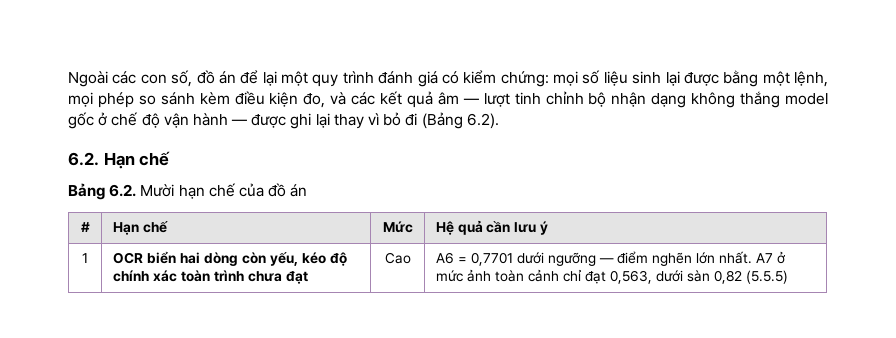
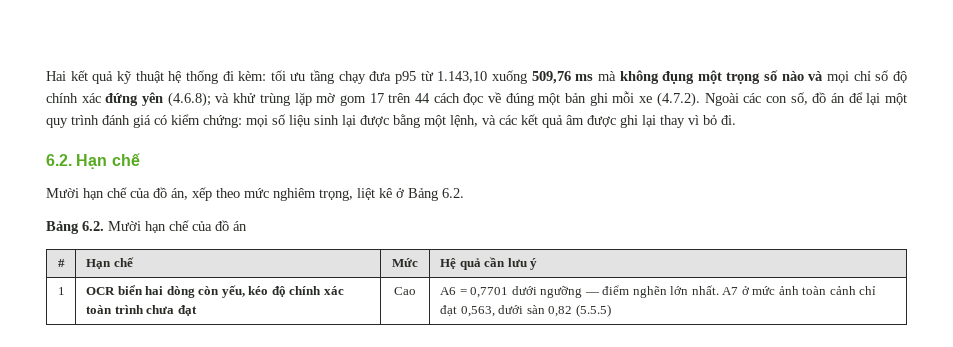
(68, 79) none -> [46,70,907,84] [46,91,700,107] Hai kết quả kỹ thuật hệ thống đi kèm: tối ưu tầng chạy đưa p95 từ 1.143,10 xuống 509,76 ms mà không đụng một trọng số nào và mọi chỉ số độ chính xác đứng yên (4.6.8); và khử trùng lặp mờ gom 17 trên 44 cách đọc về đúng một bản ghi mỗi xe (4.7.2).
[68,91,326,108] mọi phép so sánh kèm điều kiện đo, -> (478, 121) none
[462,91,828,108] [68,112,248,129] — lượt tinh chỉnh bộ nhận dạng không thắng model gốc ở chế độ vận hành — -> (584, 120) none
[405,112,499,129] đi (Bảng 6.2). -> [721,115,736,125] đi.
(171, 158) none -> [46,187,464,201] // Mười hạn chế của đồ án, xếp theo mức nghiêm trọng, liệt kê ở Bảng 6.2.

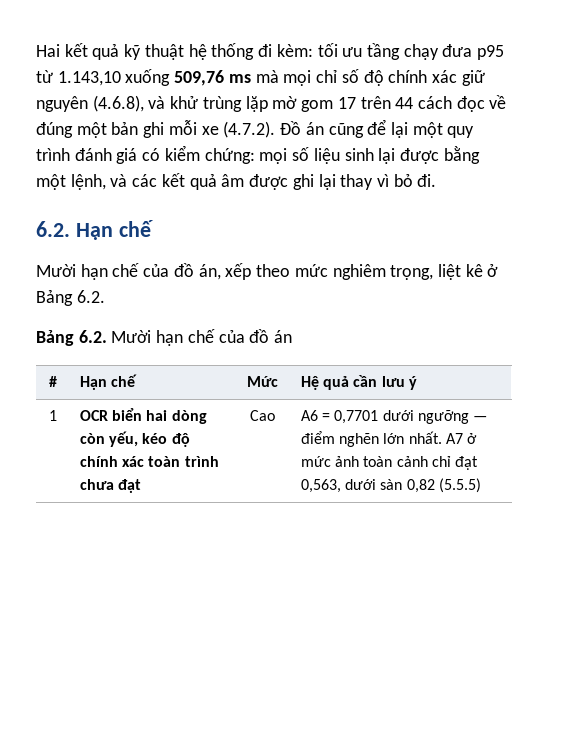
[619,70,824,84] không đụng một trọng số nào và -> (279, 76) none
[105,92,211,107] đứng yên (4.6.8); -> [461,70,485,86] [36,95,144,112] giữ nguyên (4.6.8),
[704,92,845,106] Ngoài các con số, đồ án -> [280,121,364,138] Đồ án cũng

